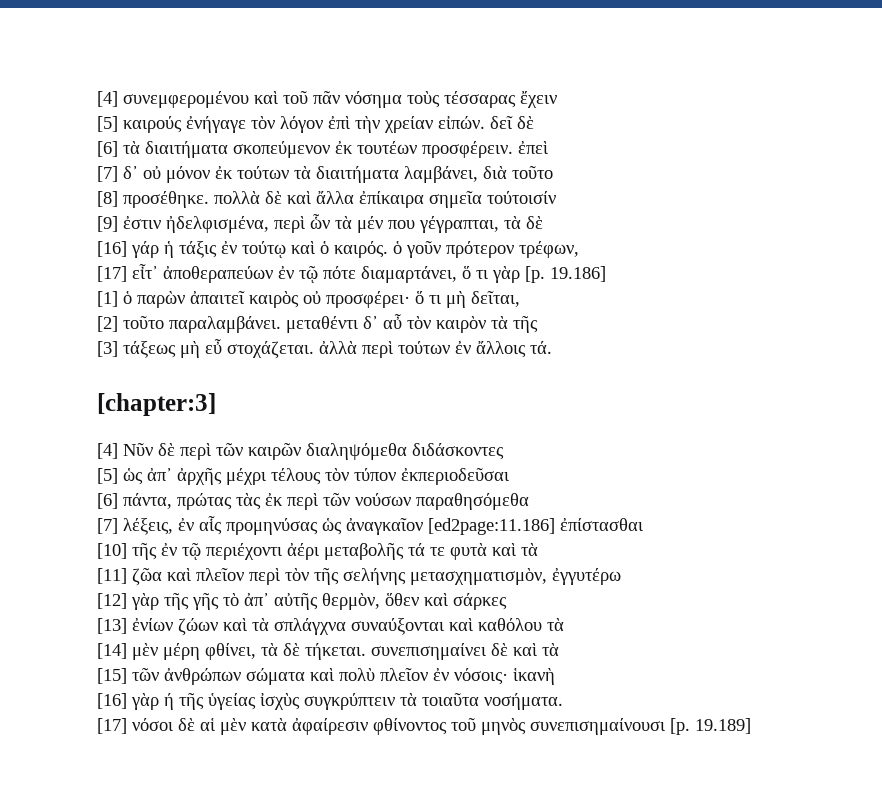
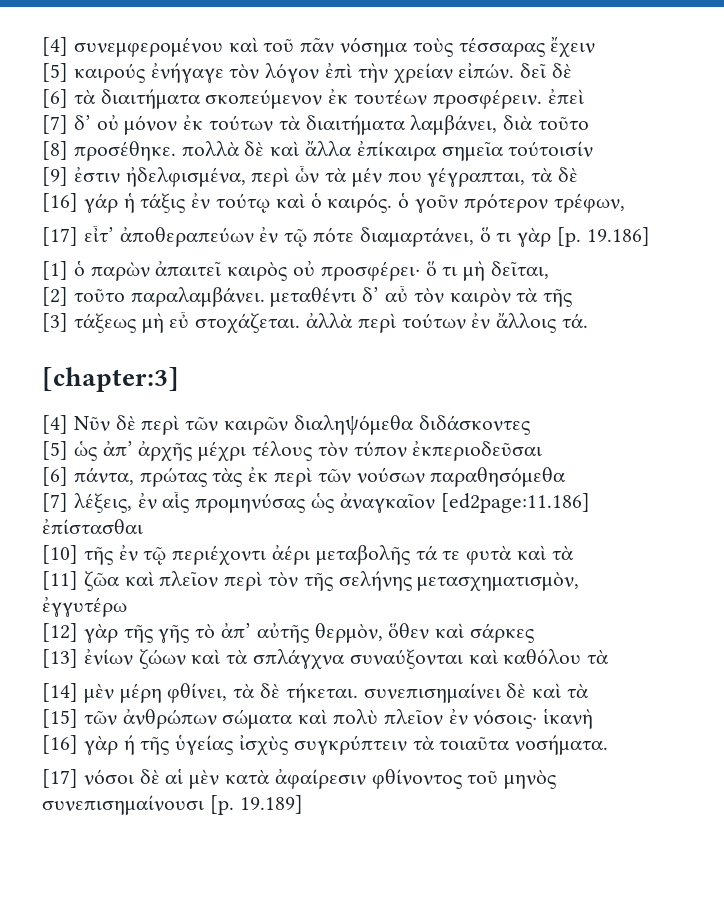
[123,166,138,179] δ᾽ -> [73,115,91,130] δ’
[132,264,158,279] εἶτ᾽ -> [83,225,114,242] εἶτ’
[363,316,378,329] δ᾽ -> [362,287,380,302] δ’
[147,468,172,481] ἀπ᾽ -> [102,441,133,456] ἀπ’
[244,593,269,606] ἀπ᾽ -> [221,623,252,638] ἀπ’

